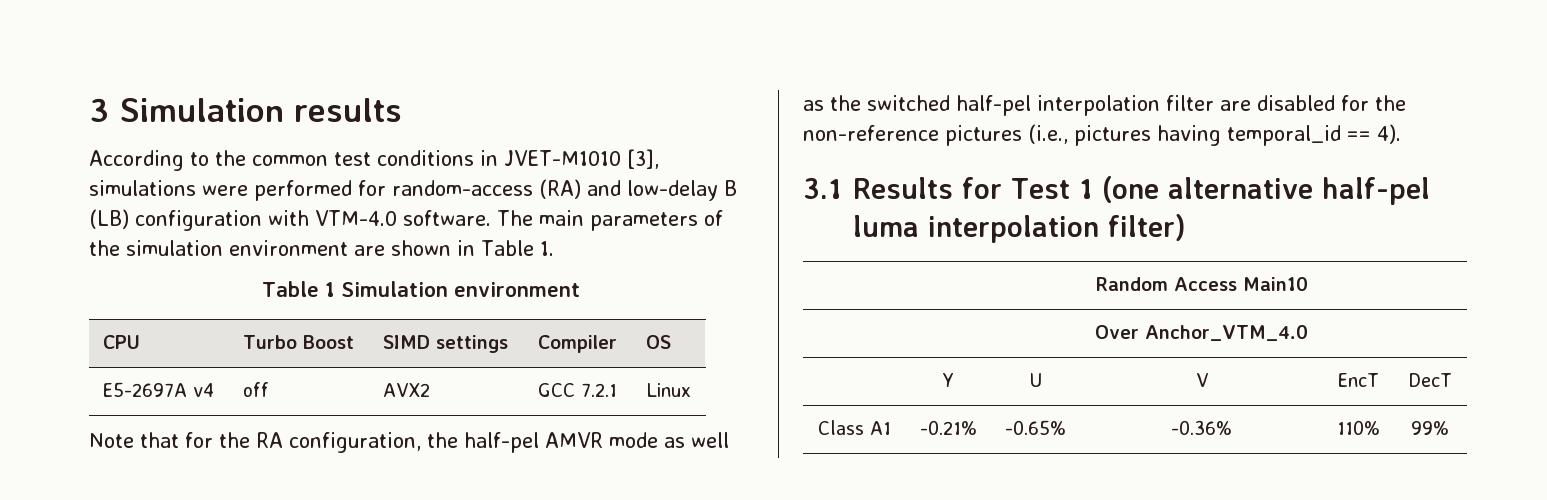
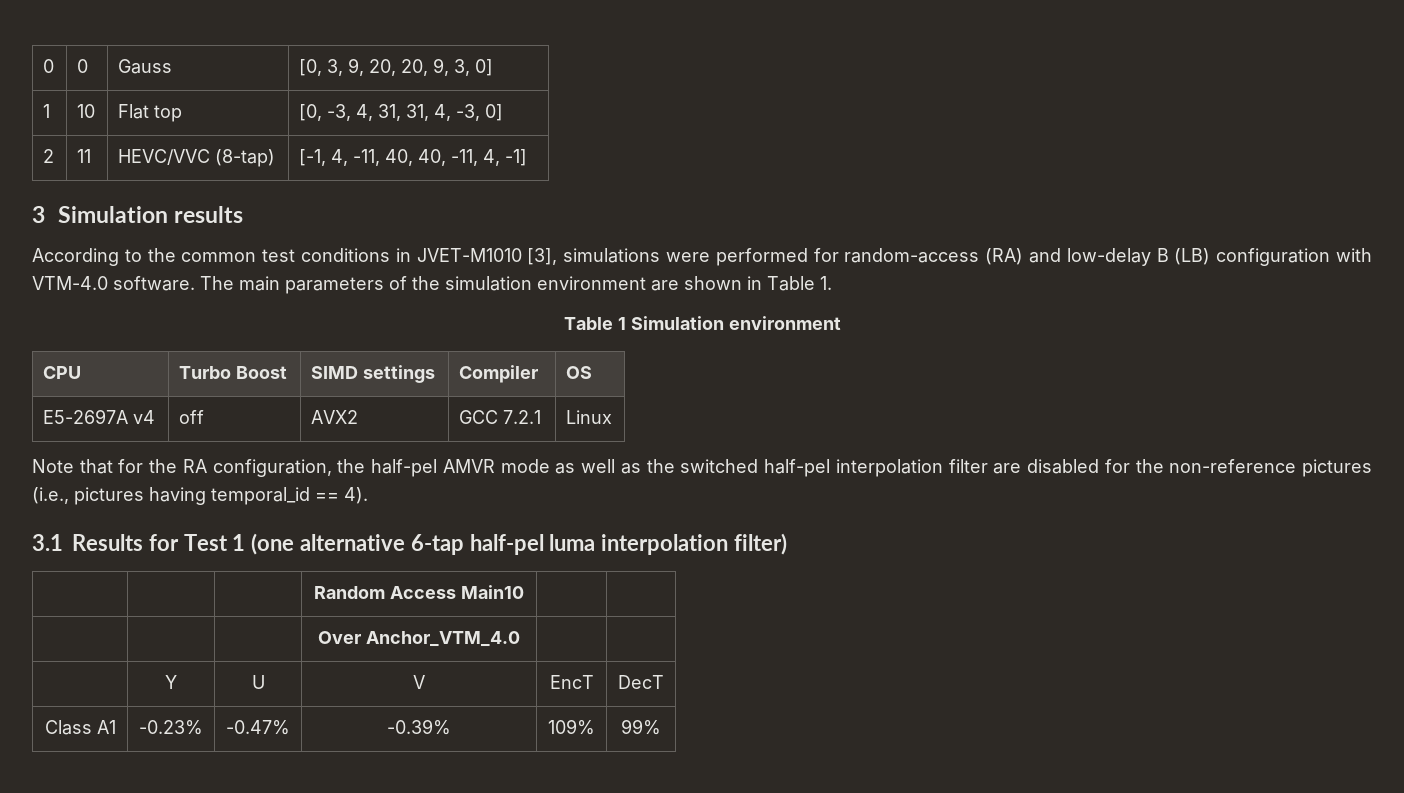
(89, 110) none -> [43,59,55,73] [77,59,89,73] [118,59,173,74] [299,58,494,76] [43,104,51,118] [77,104,96,118] [118,104,183,122] [299,104,504,121] [43,149,55,163] [77,149,92,163] [118,149,276,167] [299,149,528,166] 0 | 0 | Gauss | [0, 3, 9, 20, 20, 9, 3, 0] // 1 | 10 | Flat top | [0, -3, 4, 31, 31, 4, -3, 0] // 2 | 11 | HEVC/VVC (8-tap) | [-1, 4, -11, 40, 40, -11, 4, -1] //
(1313, 188) none -> [410,534,464,555] 6-tap
[919,420,977,435] [1005,420,1066,435] [1171,420,1232,435] [1336,420,1380,435] -0.21% | -0.65% | -0.36% | 110% -> [139,720,203,735] [226,720,290,735] [387,719,451,735] [548,719,595,735] -0.23% | -0.47% | -0.39% | 109%

